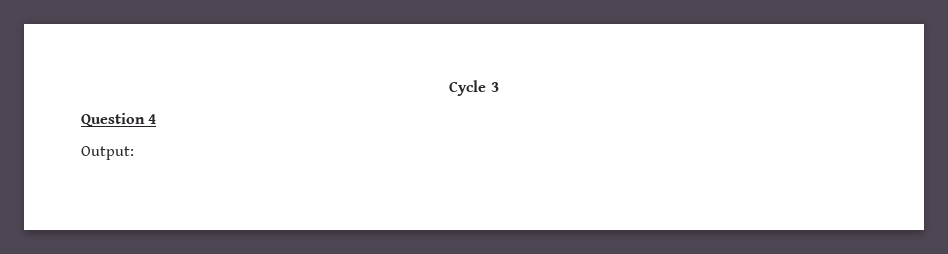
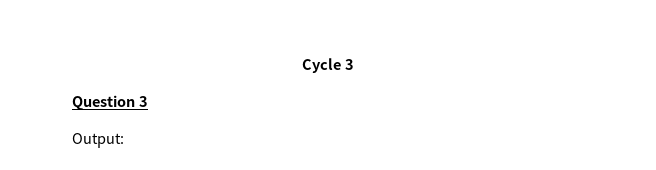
[148,114,157,124] 4 -> [138,96,148,107] 3

